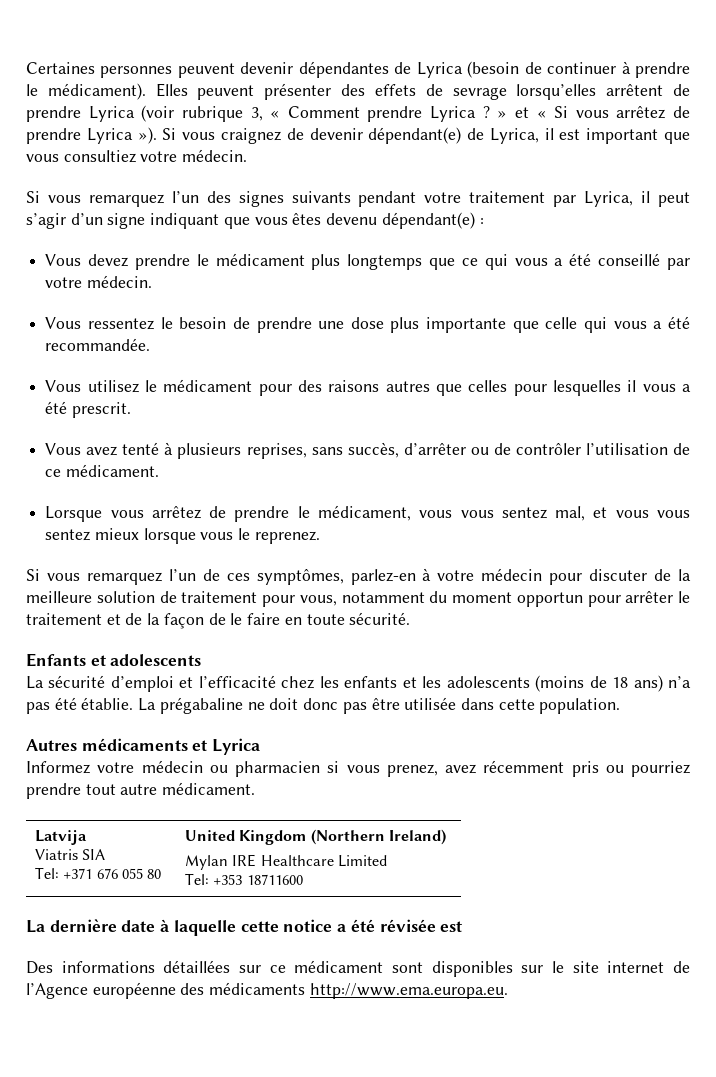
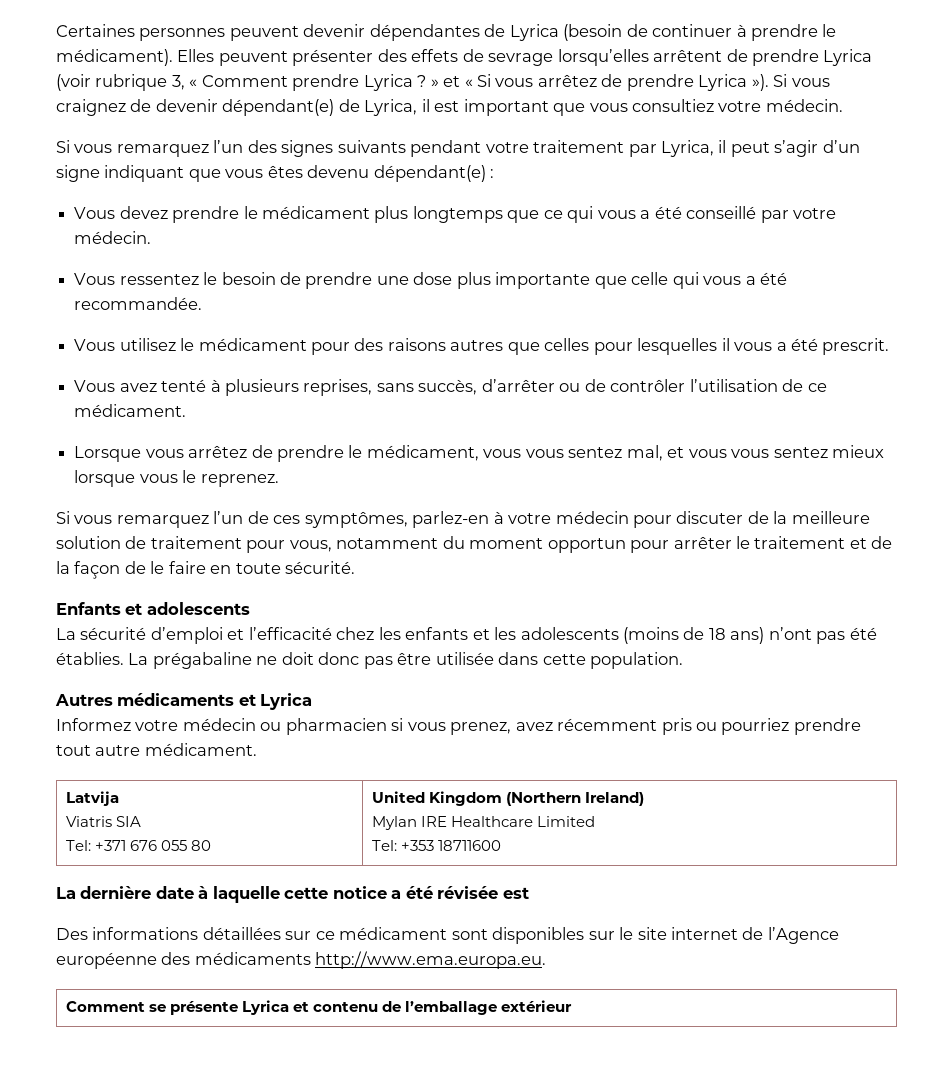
[668,676,691,688] n’a -> [768,627,812,640] n’ont
[81,697,134,710] établie. -> [56,652,124,665] établies.
(508, 991) none -> [65,1000,573,1015] // Comment se présente Lyrica et contenu de l’emballage extérieur

